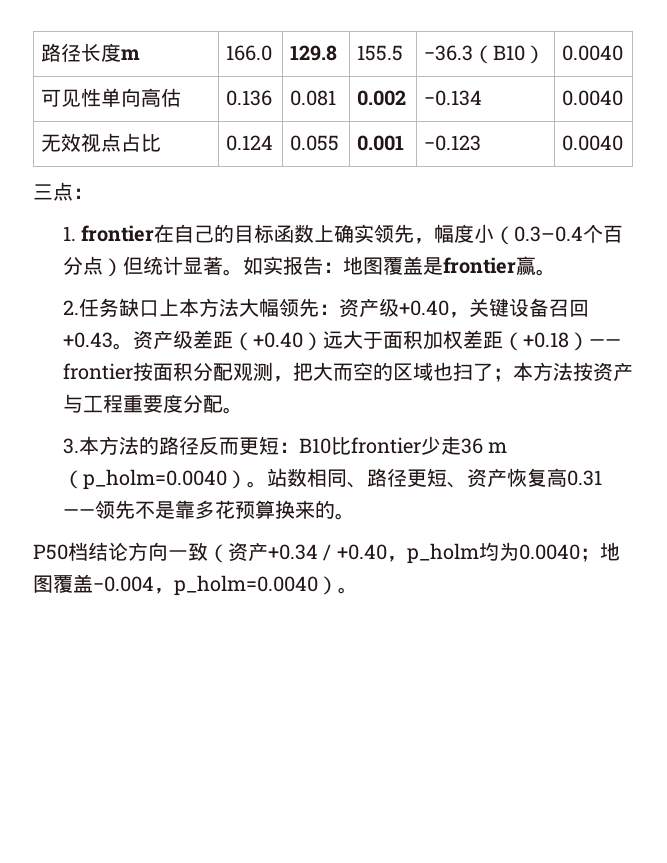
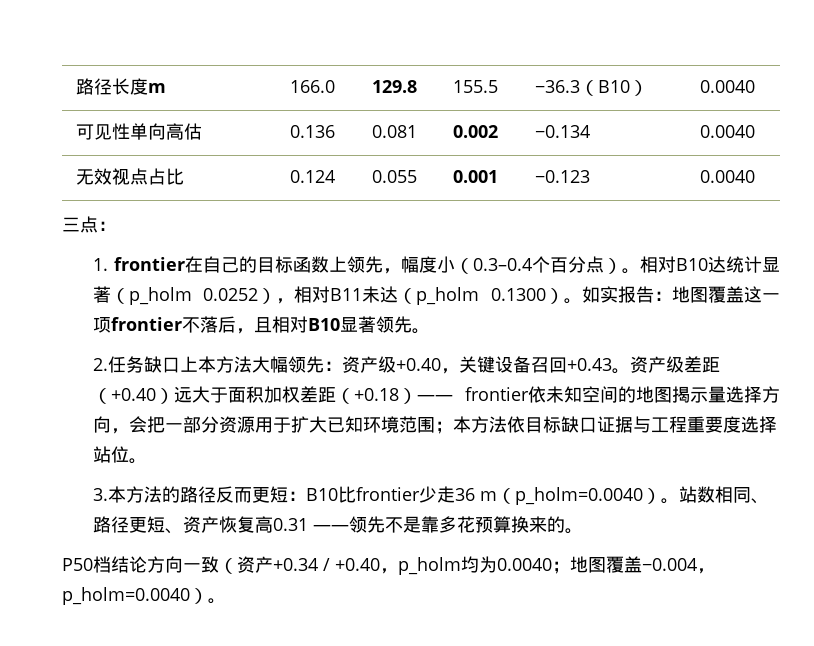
[334,224,375,243] 确实 -> (347, 264) none
[122,256,223,275] 但统计显著 -> [622,256,780,274] [92,286,564,305] 。相对B10达统计显著（p_holm 0.0252），相对B11未达（p_holm 0.1300）
[422,256,536,276] 是frontier赢 -> [744,286,780,303] [92,316,412,334] 这一项frontier不落后，且相对B10显著领先
[132,362,633,382] 按面积分配观测，把大而空的区域也扫了；本方法按资产 -> [528,386,780,403] [92,416,633,434] 依未知空间的地图揭示量选择方向，会把一部分资源用于扩大已知环境范围；本方法依目标缺口证据
[182,394,223,413] 分配 -> [740,416,777,433] [92,446,129,463] 选择站位

